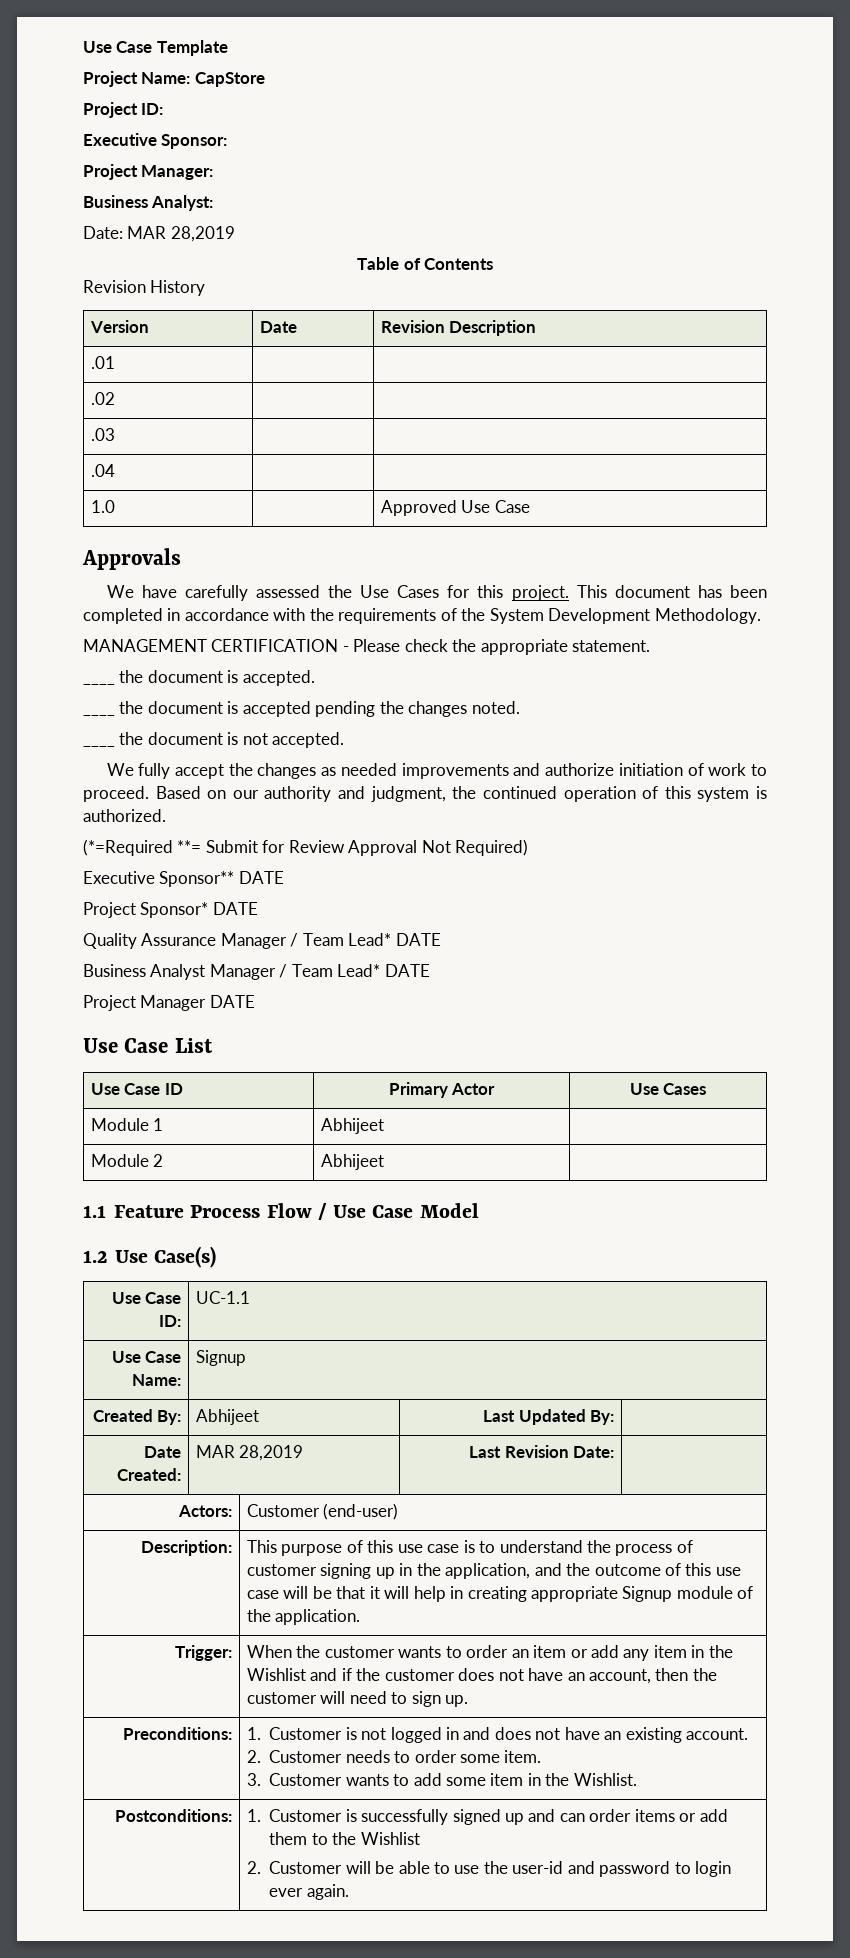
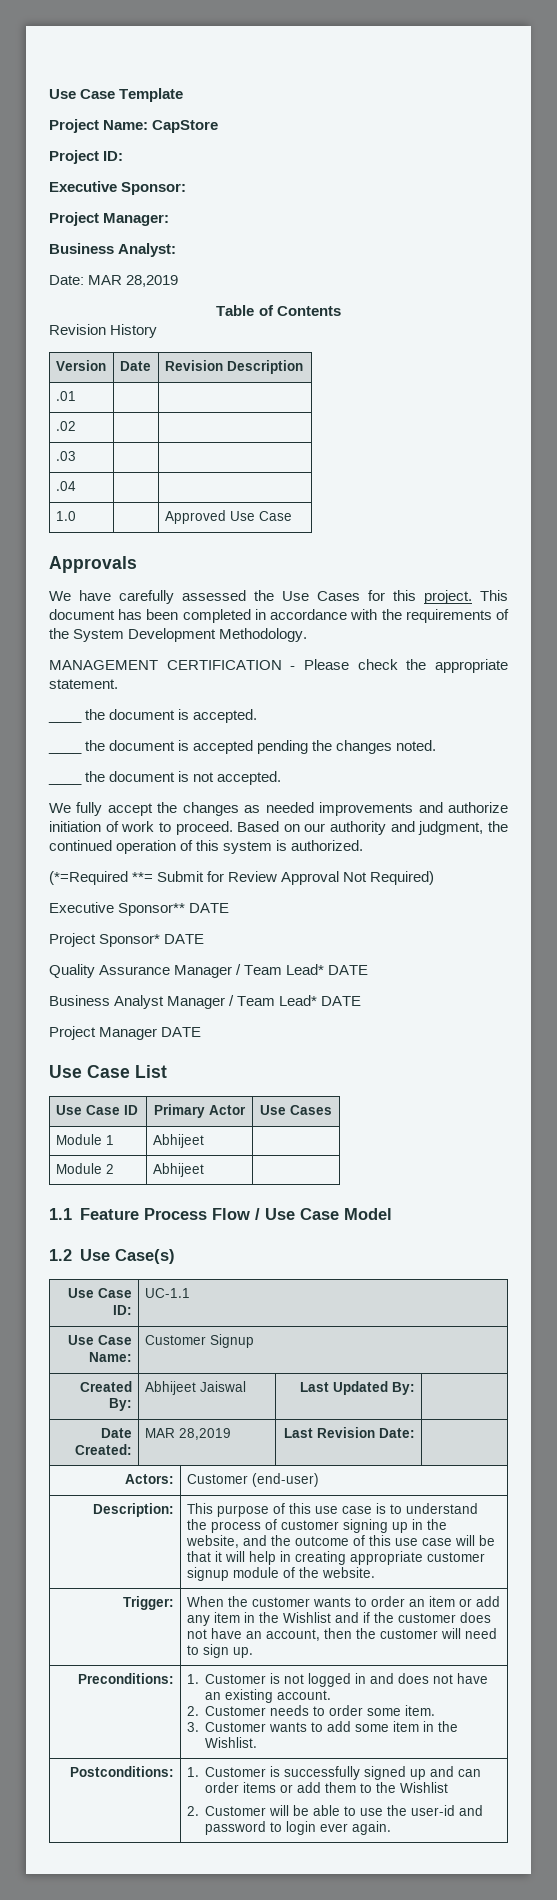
(182, 1380) none -> [144,1335,206,1345] Customer
(259, 1417) none -> [199,1381,246,1392] Jaiswal
[445,1563,531,1579] application, -> [185,1535,239,1548] website,
[622,1586,673,1602] Signup -> [426,1552,485,1562] [186,1567,229,1581] customer signup
[275,1609,361,1625] application. -> [321,1567,375,1578] website.

